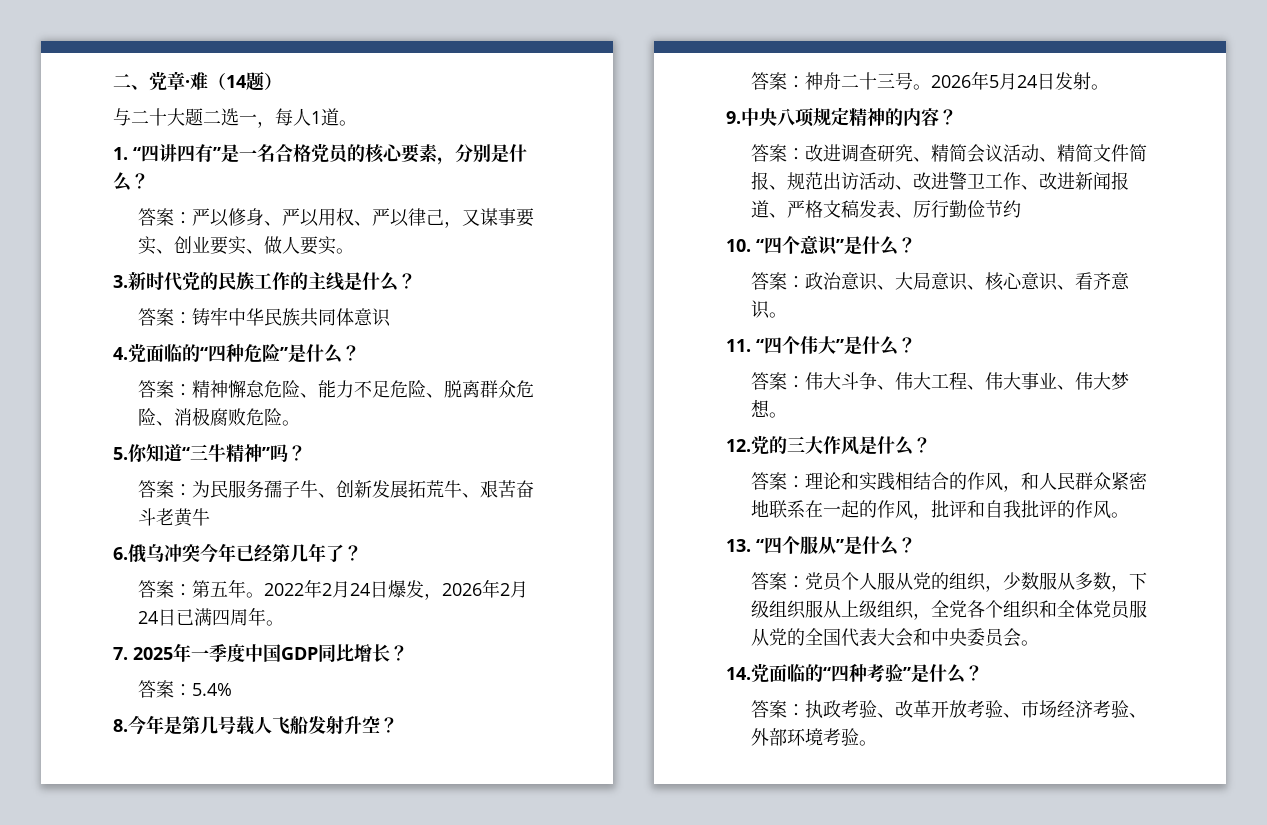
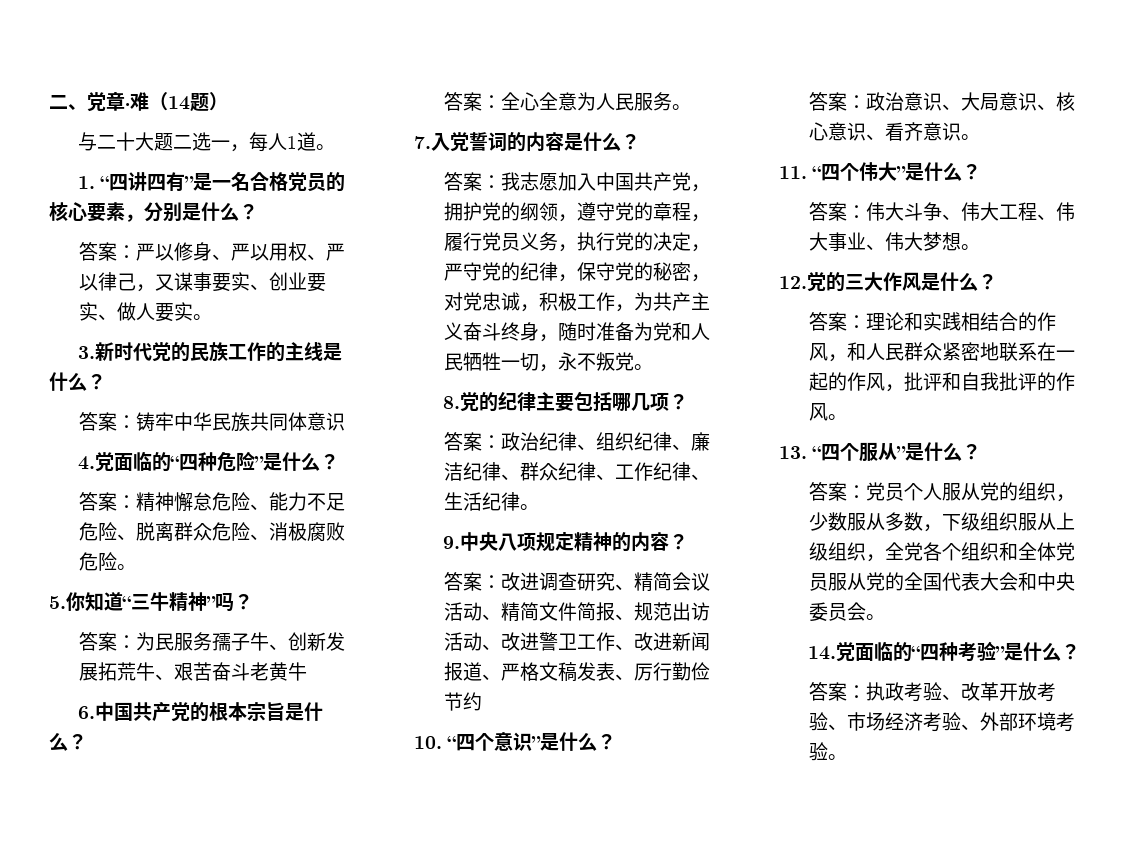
[128,543,362,563] [137,579,528,600] [137,607,284,626] [113,643,408,663] [137,680,232,698] [113,715,398,735] [750,71,1091,90] 俄乌冲突今年已经第几年了？ // 答案：第五年。2022年2月24日爆发，2026年2月24日已满四周年。 // 7. 2025年一季度中国GDP同比增长？ // 答案：5.4% // 8.今年是第几号载人飞船发射升空？ // 答案：神舟二十三号。2026年5月24日发射 -> [95,702,324,722] [49,733,87,751] [444,92,692,111] [414,132,640,152] [444,172,711,192] [444,202,711,222] [444,232,711,252] [444,262,711,282] [444,292,711,312] [444,322,711,342] [444,352,654,372] [443,391,689,412] [444,432,711,451] [444,462,711,481] [444,492,521,511] 中国共产党的根本宗旨是什么？ // 答案：全心全意为人民服务。 // 7.入党誓词的内容是什么？ // 答案：我志愿加入中国共产党，拥护党的纲领，遵守党的章程，履行党员义务，执行党的决定，严守党的纪律，保守党的秘密，对党忠诚，积极工作，为共产主义奋斗终身，随时准备为党和人民牺牲一切，永不叛党。 // 8.党的纪律主要包括哪几项？ // 答案：政治纪律、组织纪律、廉洁纪律、群众纪律、工作纪律、生活纪律

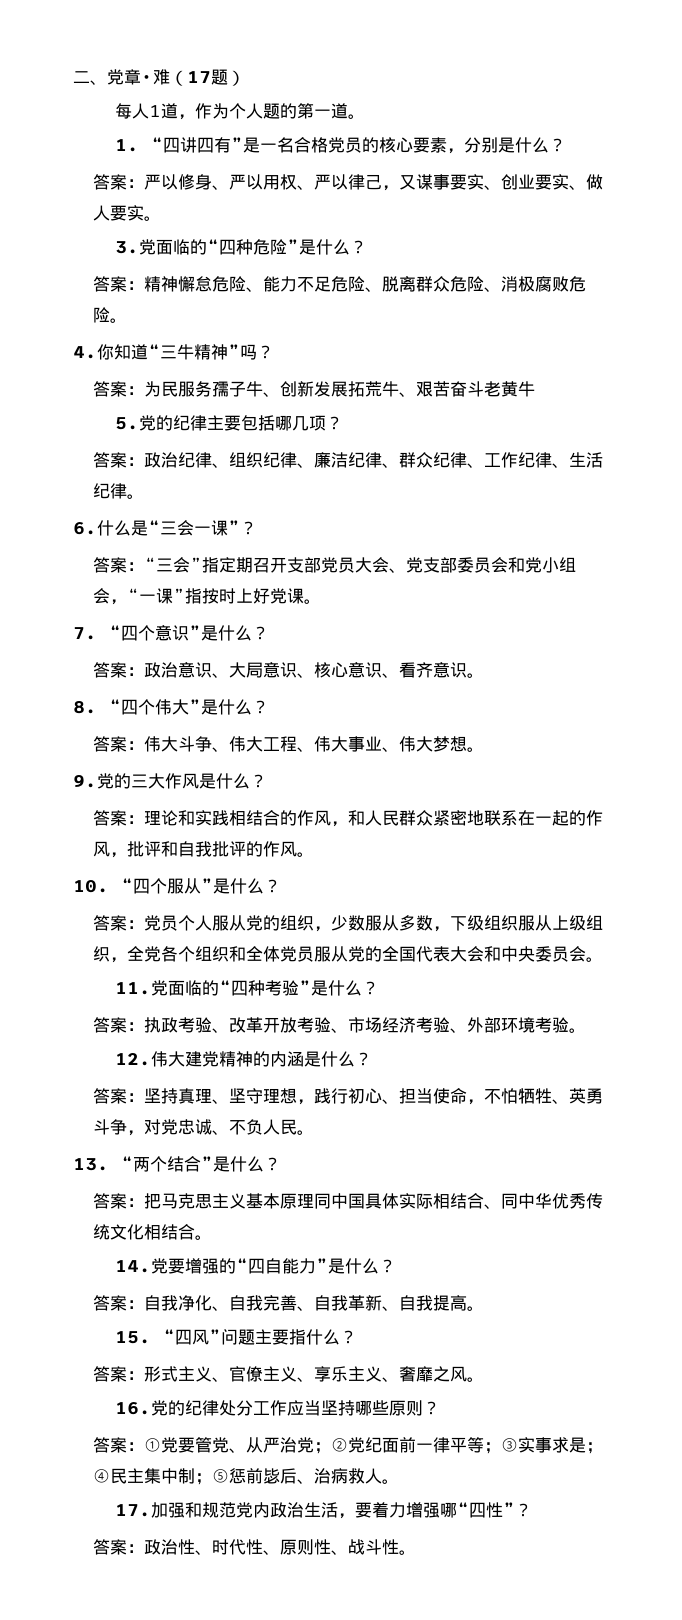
[168,96,190,110] 14 -> [187,71,211,83] 17
[78,132,298,152] 与二十大题二选一，每人1 -> [114,103,331,120] 每人1道，作为个人题的第一
[95,342,343,362] [49,372,106,391] [79,412,346,432] [78,456,96,470] 新时代党的民族工作的主线是什么？ // 答案：铸牢中华民族共同体意识 // 4. -> (139, 247) none
[49,596,66,609] 5. -> [73,346,97,359] 4.
[78,702,324,722] [49,733,87,751] [444,92,692,111] [414,132,640,152] [444,172,711,192] [444,202,711,222] [444,232,711,252] [444,262,711,282] [444,292,711,312] [444,322,711,342] [444,352,654,372] [443,396,461,409] 6.中国共产党的根本宗旨是什么？ // 答案：全心全意为人民服务。 // 7.入党誓词的内容是什么？ // 答案：我志愿加入中国共产党，拥护党的纲领，遵守党的章程，履行党员义务，执行党的决定，严守党的纪律，保守党的秘密，对党忠诚，积极工作，为共产主义奋斗终身，随时准备为党和人民牺牲一切，永不叛党。 // 8. -> [114,417,139,430] 5.
[443,532,689,552] [444,572,711,591] [444,602,711,621] [444,632,711,651] [444,662,711,682] [444,692,483,711] [414,736,442,749] 9.中央八项规定精神的内容？ // 答案：改进调查研究、精简会议活动、精简文件简报、规范出访活动、改进警卫工作、改进新闻报道、严格文稿发表、厉行勤俭节约 // 10. -> [73,520,257,536] [93,557,577,573] [93,588,322,605] [73,627,97,640] 6.什么是“三会一课”？ // 答案：“三会”指定期召开支部党员大会、党支部委员会和党小组会，“一课”指按时上好党课。 // 7.
[779,166,807,179] 11. -> [73,700,97,714] 8.
[779,276,807,289] 12. -> [73,774,97,788] 9.
[779,446,807,459] 13. -> [73,880,109,893] 10.
[808,646,837,660] 14. -> [114,982,151,995] 11.
(848, 757) none -> [114,1051,372,1067] [93,1088,604,1105] [93,1119,315,1136] [73,1156,281,1172] [93,1193,604,1209] [93,1224,213,1240] [114,1258,396,1274] [93,1295,485,1311] [114,1329,357,1345] [93,1366,485,1382] [114,1400,440,1416] [93,1437,604,1454] [93,1468,400,1485] [114,1502,532,1519] [93,1539,417,1555] // 12.伟大建党精神的内涵是什么？ // 答案：坚持真理、坚守理想，践行初心、担当使命，不怕牺牲、英勇斗争，对党忠诚、不负人民。 // 13. “两个结合”是什么？ // 答案：把马克思主义基本原理同中国具体实际相结合、同中华优秀传统文化相结合。 // 14.党要增强的“四自能力”是什么？ // 答案：自我净化、自我完善、自我革新、自我提高。 // 15. “四风”问题主要指什么？ // 答案：形式主义、官僚主义、享乐主义、奢靡之风。 // 16.党的纪律处分工作应当坚持哪些原则？ // 答案：①党要管党、从严治党；②党纪面前一律平等；③实事求是；④民主集中制；⑤惩前毖后、治病救人。 // 17.加强和规范党内政治生活，要着力增强哪“四性”？ // 答案：政治性、时代性、原则性、战斗性。

